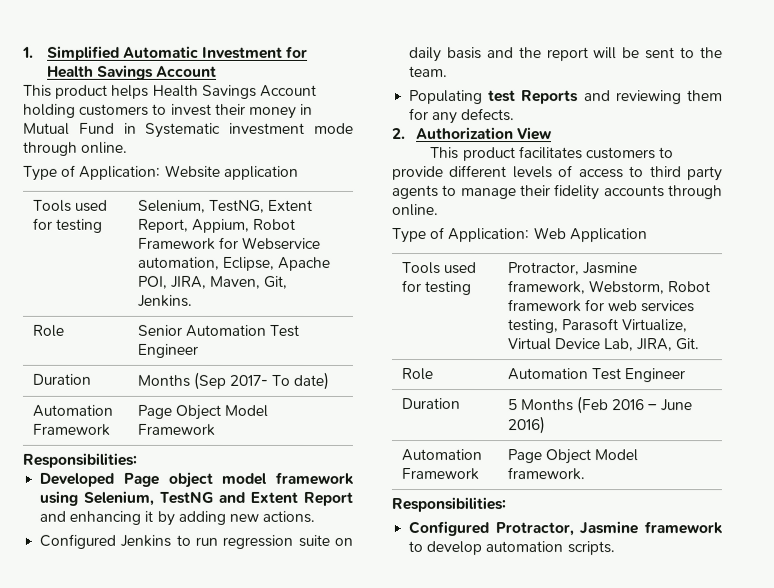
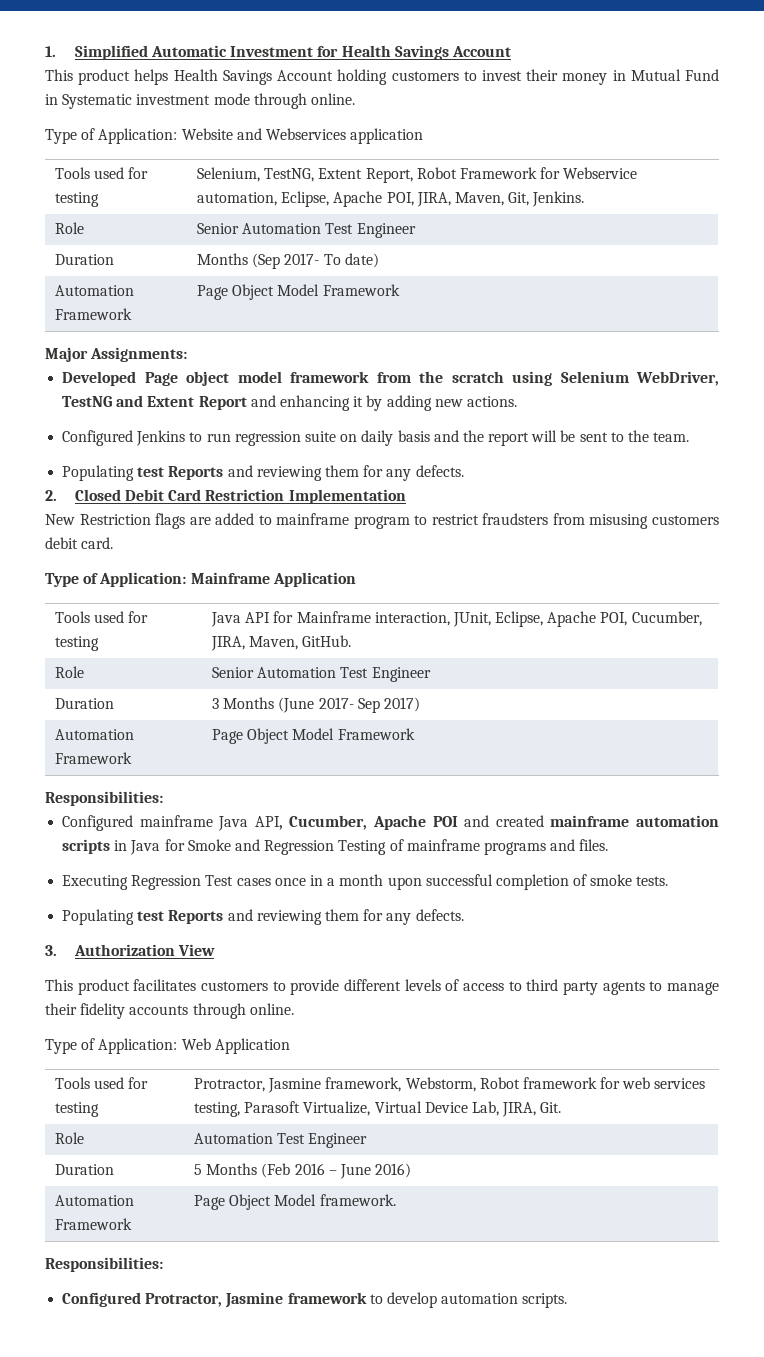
(221, 171) none -> [236,128,346,140] and Webservices
[191,218,250,233] Appium, -> (413, 175) none
[22,452,137,468] Responsibilities: -> [45,347,188,362] Major Assignments:
[39,490,155,506] using Selenium, -> [376,371,719,386] from the scratch using Selenium WebDriver,
(406, 134) none -> [74,489,406,504] [45,513,720,529] [45,537,114,549] [45,572,356,587] [55,611,149,623] [55,636,100,651] [211,611,702,627] [211,635,352,651] [55,666,85,678] [212,667,431,682] [55,698,115,709] [212,697,420,713] [55,729,135,740] [55,752,133,764] [212,728,415,744] [45,791,163,806] [62,815,720,831] [62,839,609,855] [62,874,669,890] [62,909,464,925] [45,945,57,956] Closed Debit Card Restriction Implementation // New Restriction flags are added to mainframe program to restrict fraudsters from misusing customers debit card. // Type of Application: Mainframe Application // Tools used for testing | Java API for Mainframe interaction, JUnit, Eclipse, Apache POI, Cucumber, JIRA, Maven, GitHub. // Role | Senior Automation Test Engineer // Duration | 3 Months (June 2017- Sep 2017) // Automation Framework | Page Object Model Framework // Responsibilities: // Configured mainframe Java API, Cucumber, Apache POI and created mainframe automation scripts in Java for Smoke and Regression Testing of mainframe programs and files. // Executing Regression Test cases once in a month upon successful completion of smoke tests. // Populating test Reports and reviewing them for any defects. // 3.

